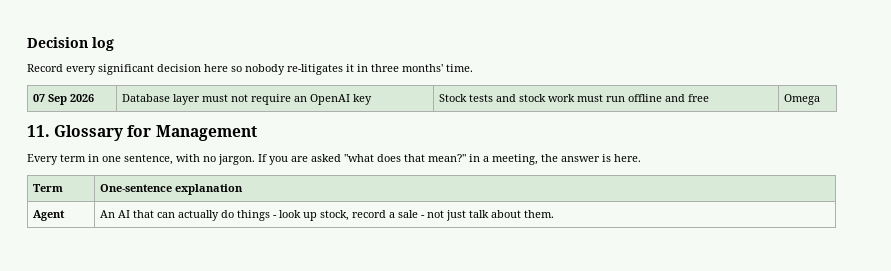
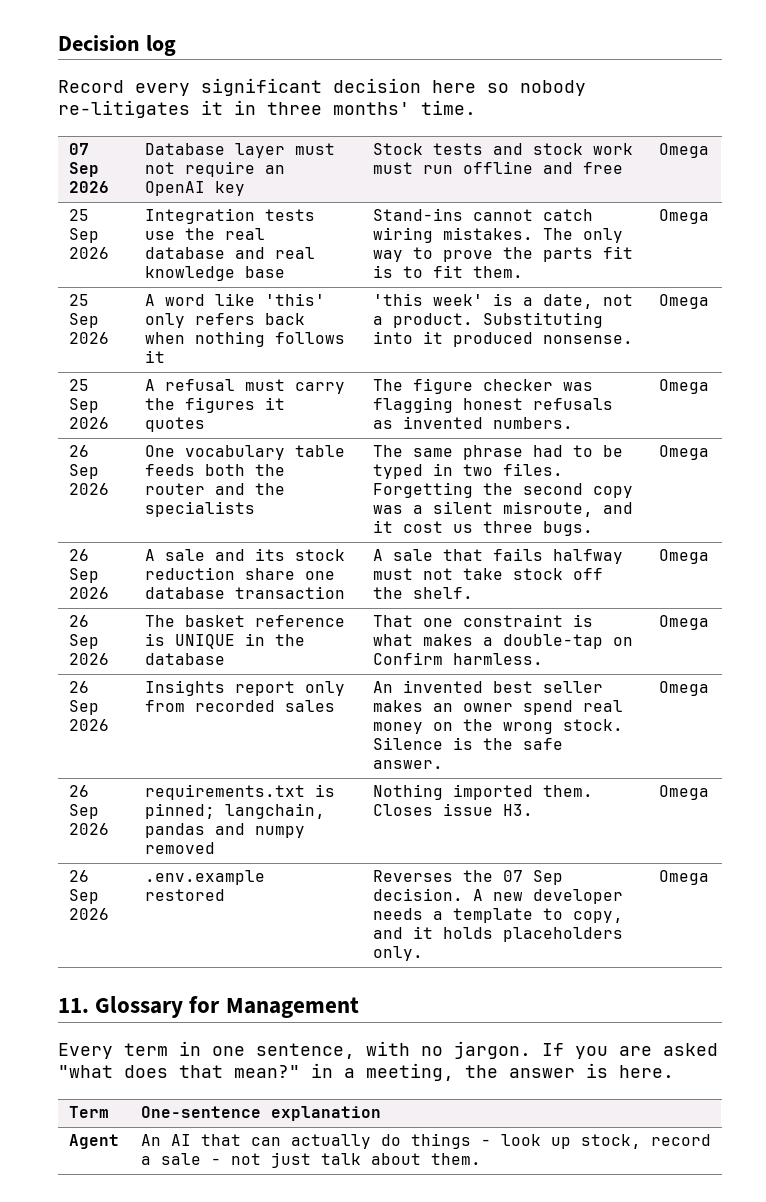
(820, 99) none -> [68,209,89,221] [68,228,99,243] [68,247,109,259] [144,208,315,224] [144,228,265,240] [144,247,315,259] [144,266,285,281] [372,208,593,221] [372,227,623,243] [372,246,633,262] [372,265,523,278] [658,209,709,224] [68,294,89,306] [68,313,99,328] [68,332,109,344] [144,293,325,306] [144,313,305,328] [144,331,345,347] [144,350,165,363] [372,293,633,309] [372,312,603,328] [372,331,633,347] [658,294,709,309] [68,379,89,391] [68,398,99,413] [68,417,109,429] [144,379,345,394] [144,397,285,413] [144,417,205,432] [372,378,593,394] [372,397,613,413] [372,416,573,429] [658,379,709,394] [68,445,89,457] [68,464,99,479] [68,483,109,495] [144,445,345,460] [144,464,285,476] [144,483,285,495] [144,501,255,517] [372,445,623,460] [372,463,563,479] [372,482,633,498] [372,501,633,517] [372,520,593,536] [658,445,709,460] [68,549,89,561] [68,568,99,583] [68,587,109,599] [144,548,345,561] [144,567,335,580] [144,586,345,599] [372,548,623,564] [372,568,603,580] [372,587,473,599] [658,549,709,564] [68,615,89,627] [68,634,99,649] [68,653,109,665] [144,615,345,627] [144,633,305,649] [144,653,225,665] [372,614,593,627] [372,634,633,649] [372,652,543,665] [658,615,709,630] [68,681,89,693] [68,700,99,715] [68,719,109,731] [144,680,345,696] [144,700,335,712] [372,680,603,693] [372,700,623,715] [372,719,623,734] [372,737,563,750] [372,760,443,769] [658,681,709,696] [68,785,89,797] [68,804,99,819] [68,823,109,835] [144,784,335,800] [144,803,325,819] [144,823,305,838] [144,842,215,854] [372,784,593,800] [372,803,533,816] [658,785,709,800] [68,870,89,882] [68,889,99,904] [68,908,109,920] [144,870,265,885] [144,889,225,901] [372,870,563,885] [372,888,623,904] [372,908,623,923] [372,926,623,942] [372,946,423,961] [658,870,709,885] // 25 Sep 2026 | Integration tests use the real database and real knowledge base | Stand-ins cannot catch wiring mistakes. The only way to prove the parts fit is to fit them. | Omega // 25 Sep 2026 | A word like 'this' only refers back when nothing follows it | 'this week' is a date, not a product. Substituting into it produced nonsense. | Omega // 25 Sep 2026 | A refusal must carry the figures it quotes | The figure checker was flagging honest refusals as invented numbers. | Omega // 26 Sep 2026 | One vocabulary table feeds both the router and the specialists | The same phrase had to be typed in two files. Forgetting the second copy was a silent misroute, and it cost us three bugs. | Omega // 26 Sep 2026 | A sale and its stock reduction share one database transaction | A sale that fails halfway must not take stock off the shelf. | Omega // 26 Sep 2026 | The basket reference is UNIQUE in the database | That one constraint is what makes a double-tap on Confirm harmless. | Omega // 26 Sep 2026 | Insights report only from recorded sales | An invented best seller makes an owner spend real money on the wrong stock. Silence is the safe answer. | Omega // 26 Sep 2026 | requirements.txt is pinned; langchain, pandas and numpy removed | Nothing imported them. Closes issue H3. | Omega // 26 Sep 2026 | .env.example restored | Reverses the 07 Sep decision. A new developer needs a template to copy, and it holds placeholders only. | Omega

